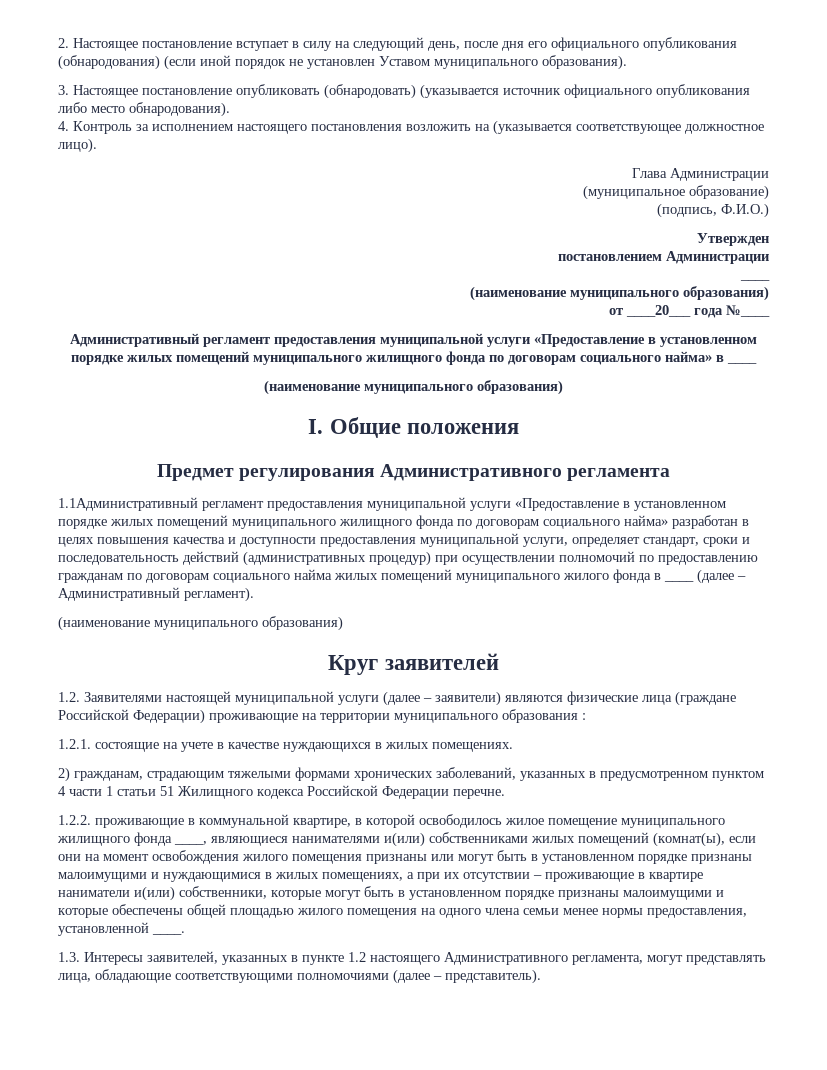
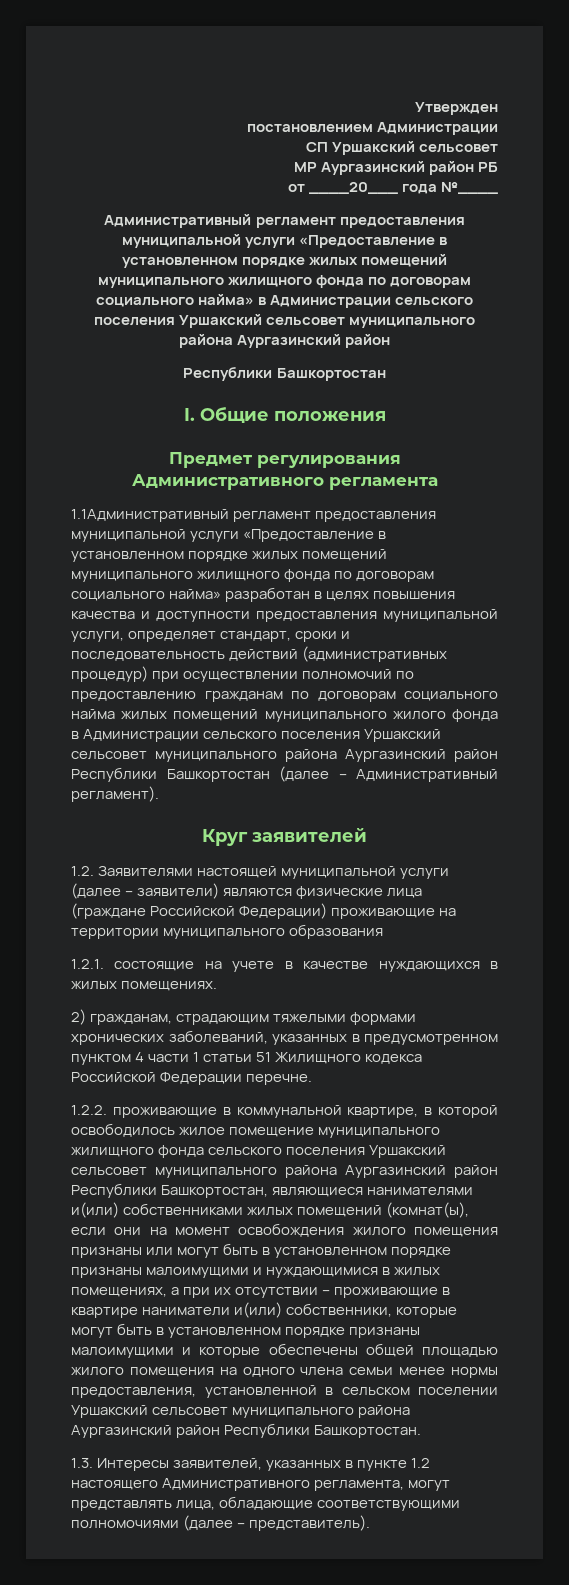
[58,37,737,51] [58,55,627,70] [58,84,750,99] [58,102,230,117] [58,120,764,135] [58,138,97,153] [632,168,769,181] [583,185,769,200] [657,203,769,218] [697,233,769,246] [558,251,769,264] [740,279,770,281] [470,286,769,301] 2. Настоящее постановление вступает в силу на следующий день, после дня его официального опубликования (обнародования) (если иной порядок не установлен Уставом муниципального образования). // 3. Настоящее постановление опубликовать (обнародовать) (указывается источник официального опубликования либо место обнародования). // 4. Контроль за исполнением настоящего постановления возложить на (указывается соответствующее должностное лицо). // Глава Администрации // (муниципальное образование) // (подпись, Ф.И.О.) // Утвержден // постановлением Администрации // ____ // (наименование муниципального образования) -> [415,102,498,115] [246,122,498,135] [305,141,498,155] [293,161,498,175] Утвержден // постановлением Администрации // СП Уршакский сельсовет // МР Аургазинский район РБ
[727,362,757,364] [264,380,563,395] ____ // (наименование муниципального образования) -> [270,295,474,308] [93,314,476,328] [178,334,391,348] [183,367,386,381] Администрации сельского поселения Уршакский сельсовет муниципального района Аургазинский район // Республики Башкортостан
[664,580,694,582] ____ -> [83,729,442,742] [71,749,498,762] [71,767,270,782] Администрации сельского поселения Уршакский сельсовет муниципального района Аургазинский район Республики Башкортостан
[58,616,343,631] // (наименование муниципального образования) -> (159, 794) none
[582,713,586,720] : -> (384, 931) none
[174,841,207,845] ____, -> [208,1145,447,1158] [71,1165,498,1178] [71,1183,269,1198] сельского поселения Уршакский сельсовет муниципального района Аургазинский район Республики Башкортостан,
[152,931,185,935] ____. -> [325,1387,498,1396] [71,1405,411,1418] [71,1423,422,1438] в сельском поселении Уршакский сельсовет муниципального района Аургазинский район Республики Башкортостан.

